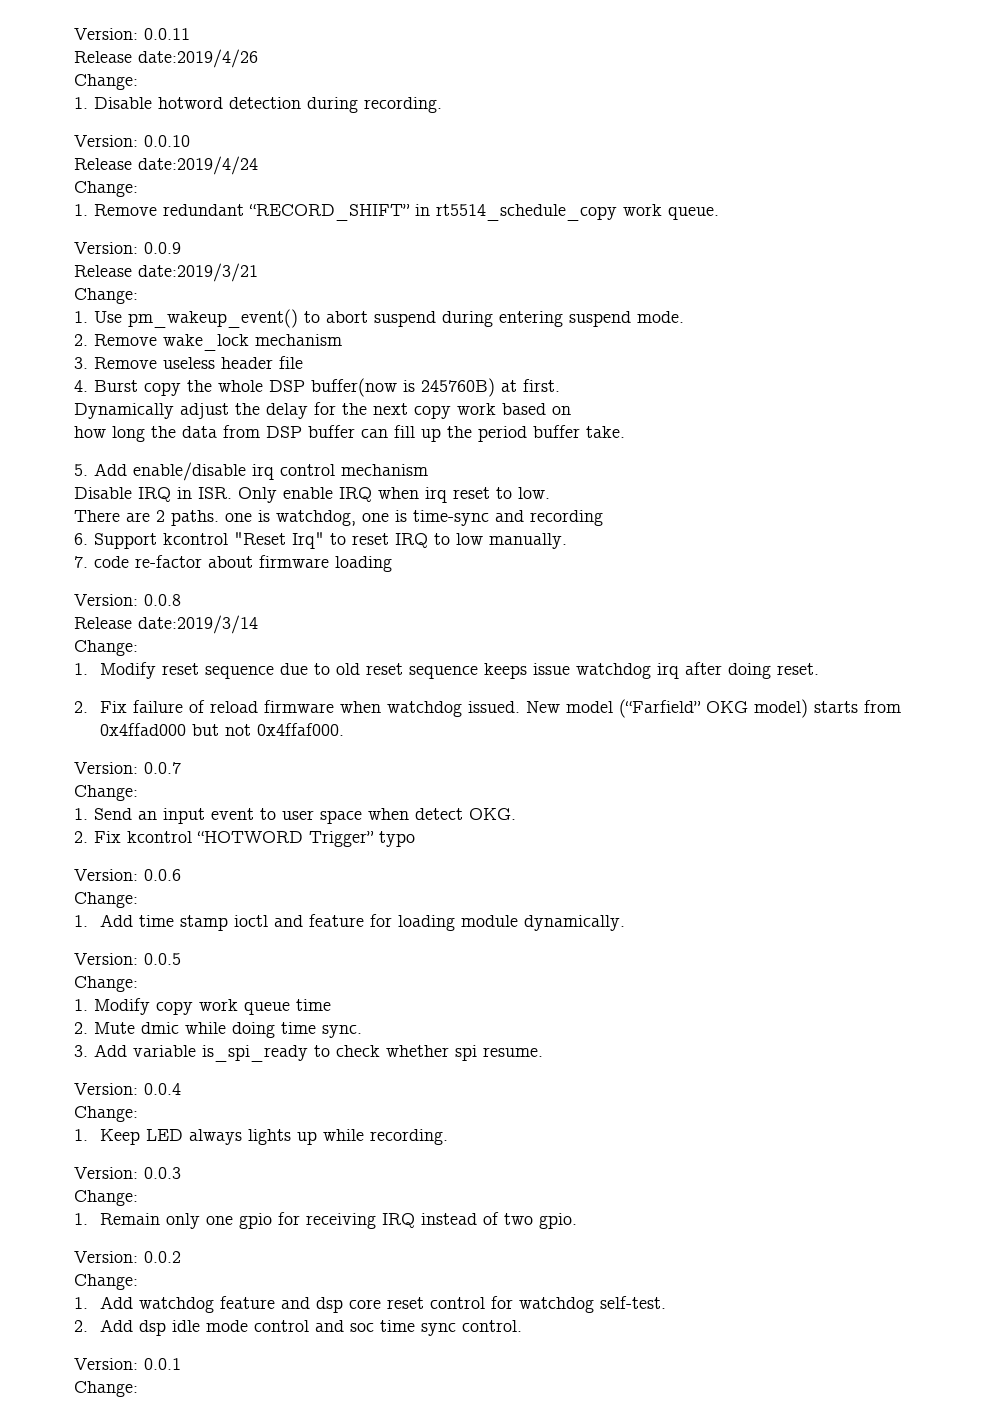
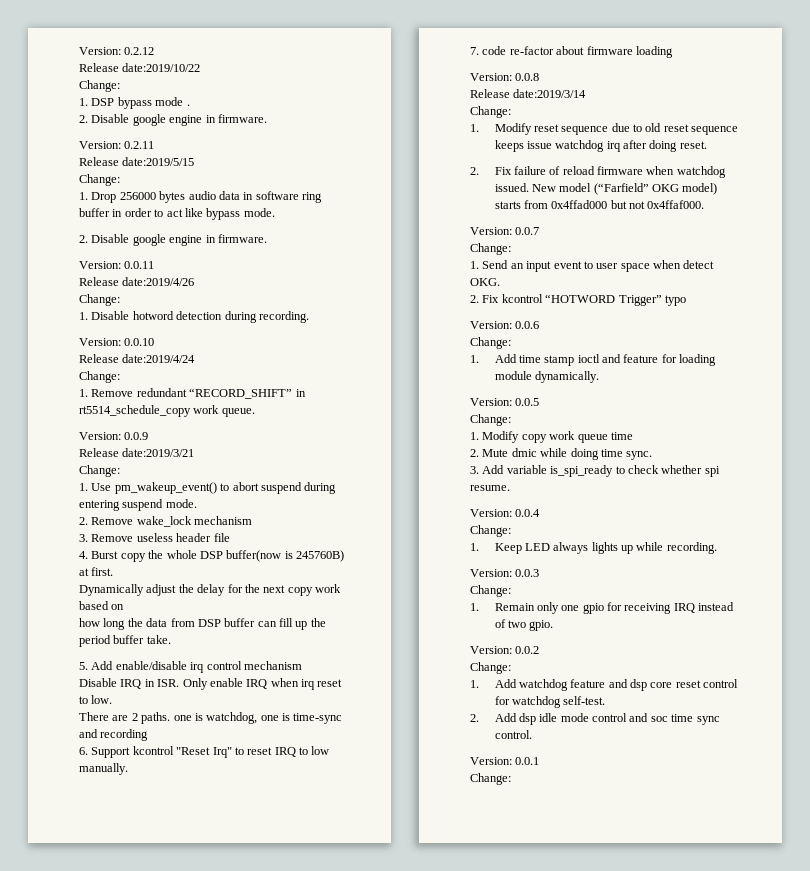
[74,28,138,40] Version: -> [79,47,155,55] [79,63,201,72] [79,80,120,92] [79,97,190,109] [79,114,267,126] [79,141,155,149] [79,157,195,166] [79,174,120,186] [79,191,322,203] [79,208,275,220] [79,234,267,246] [79,261,121,269] Version: 0.2.12 // Release date:2019/10/22 // Change: // 1. DSP bypass mode . // 2. Disable google engine in firmware. // Version: 0.2.11 // Release date:2019/5/15 // Change: // 1. Drop 256000 bytes audio data in software ring buffer in order to act like bypass mode. // 2. Disable google engine in firmware. // Version:

